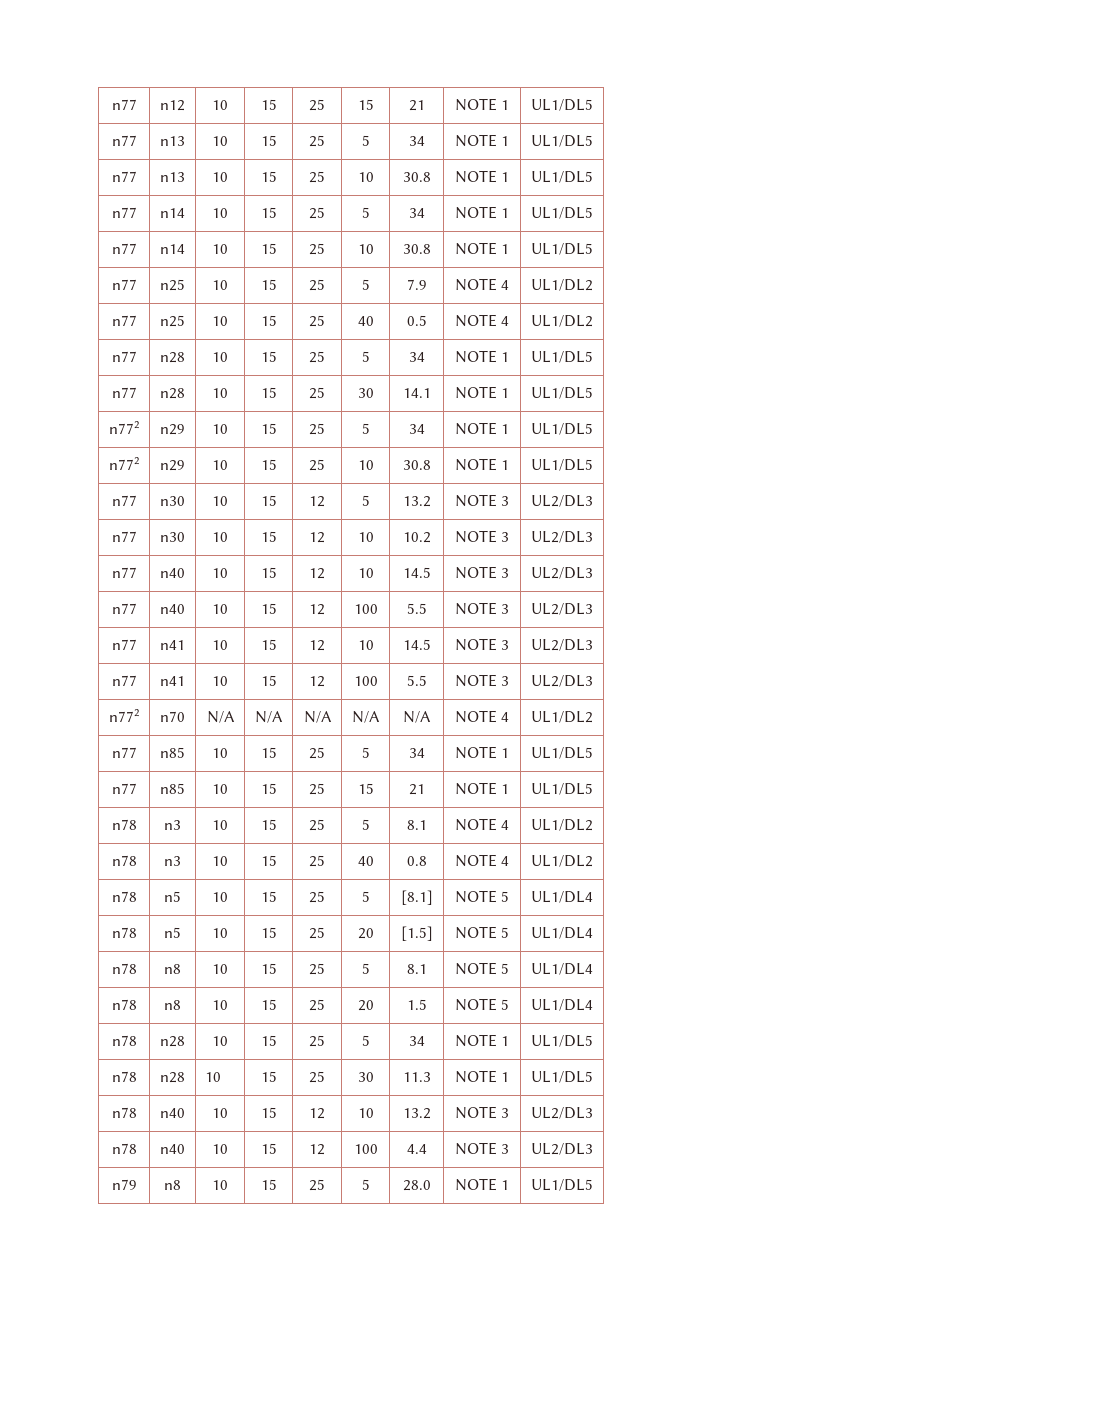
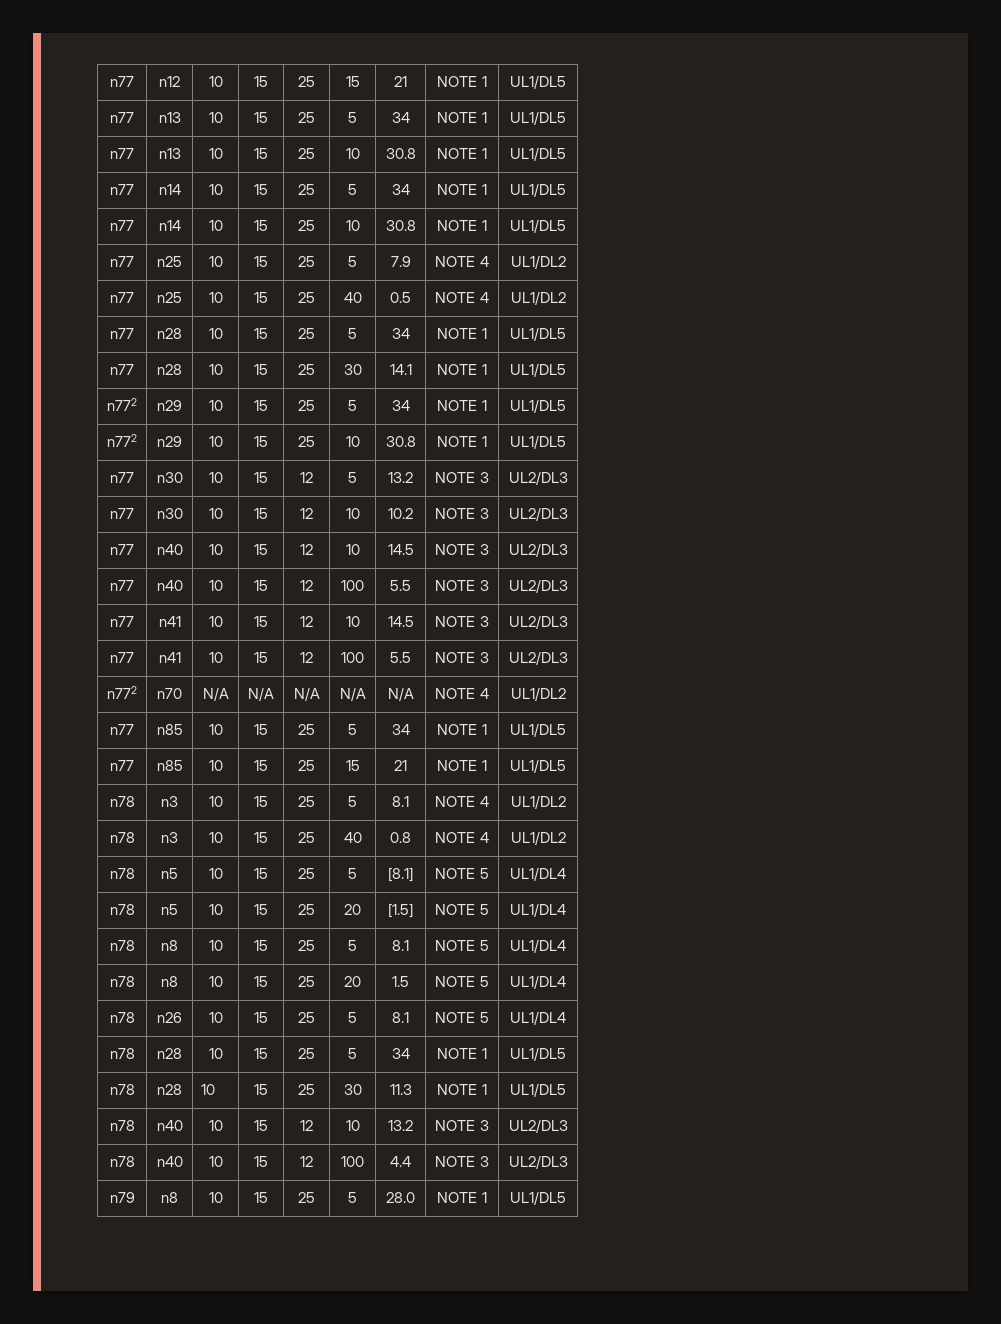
(593, 1005) none -> [109,1012,135,1023] [157,1012,182,1023] [208,1012,223,1023] [254,1012,268,1023] [298,1012,315,1023] [348,1012,357,1023] [392,1012,409,1023] [435,1012,489,1023] [510,1011,566,1025] // n78 | n26 | 10 | 15 | 25 | 5 | 8.1 | NOTE 5 | UL1/DL4

